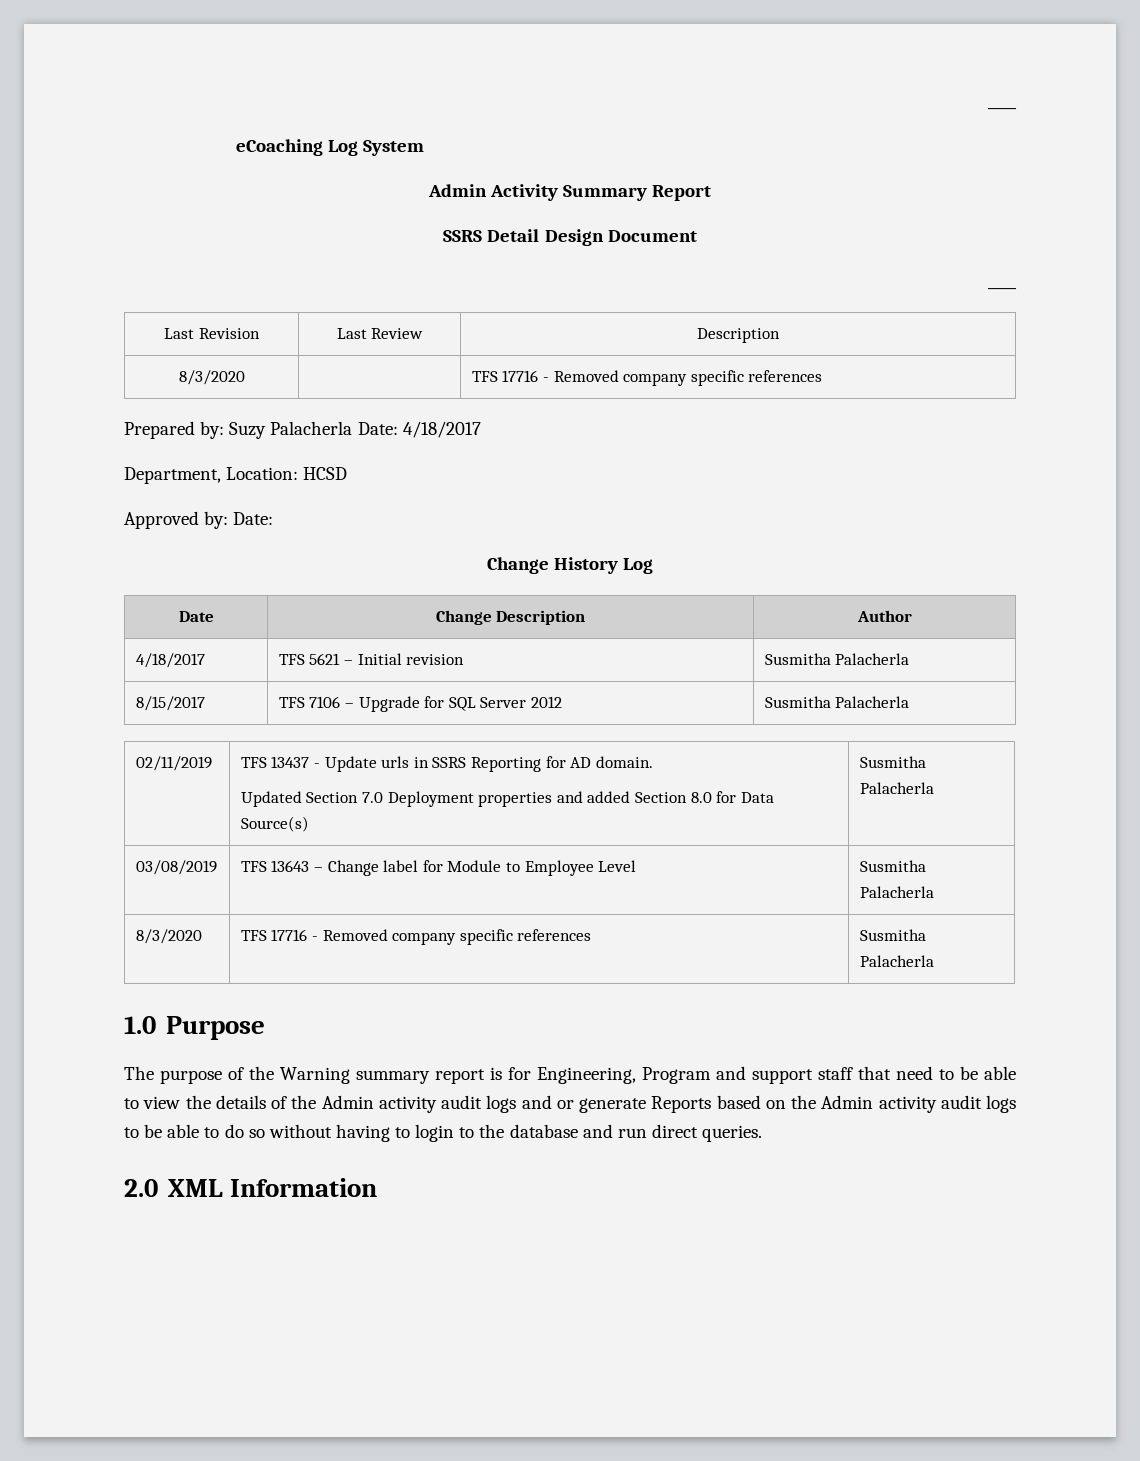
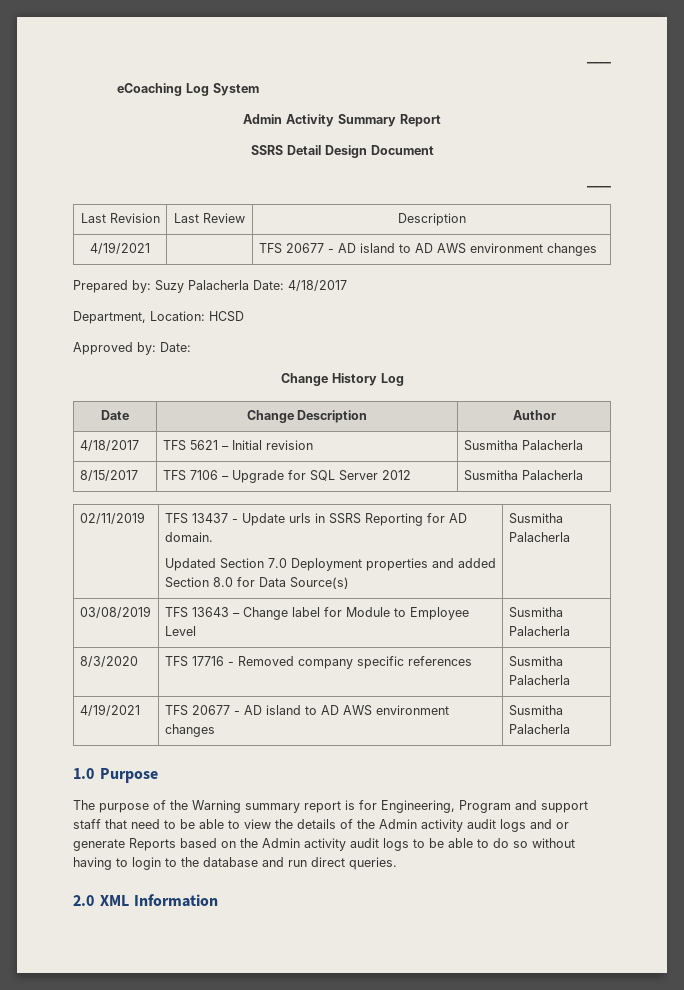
[178,370,245,385] [471,370,823,386] 8/3/2020 | | TFS 17716 - Removed company specific references -> [90,242,150,254] [258,243,597,256] 4/19/2021 | | TFS 20677 - AD island to AD AWS environment changes
(934, 961) none -> [79,704,140,716] [164,705,449,716] [164,724,215,737] [508,705,563,716] [508,724,570,734] // 4/19/2021 | TFS 20677 - AD island to AD AWS environment changes | Susmitha Palacherla

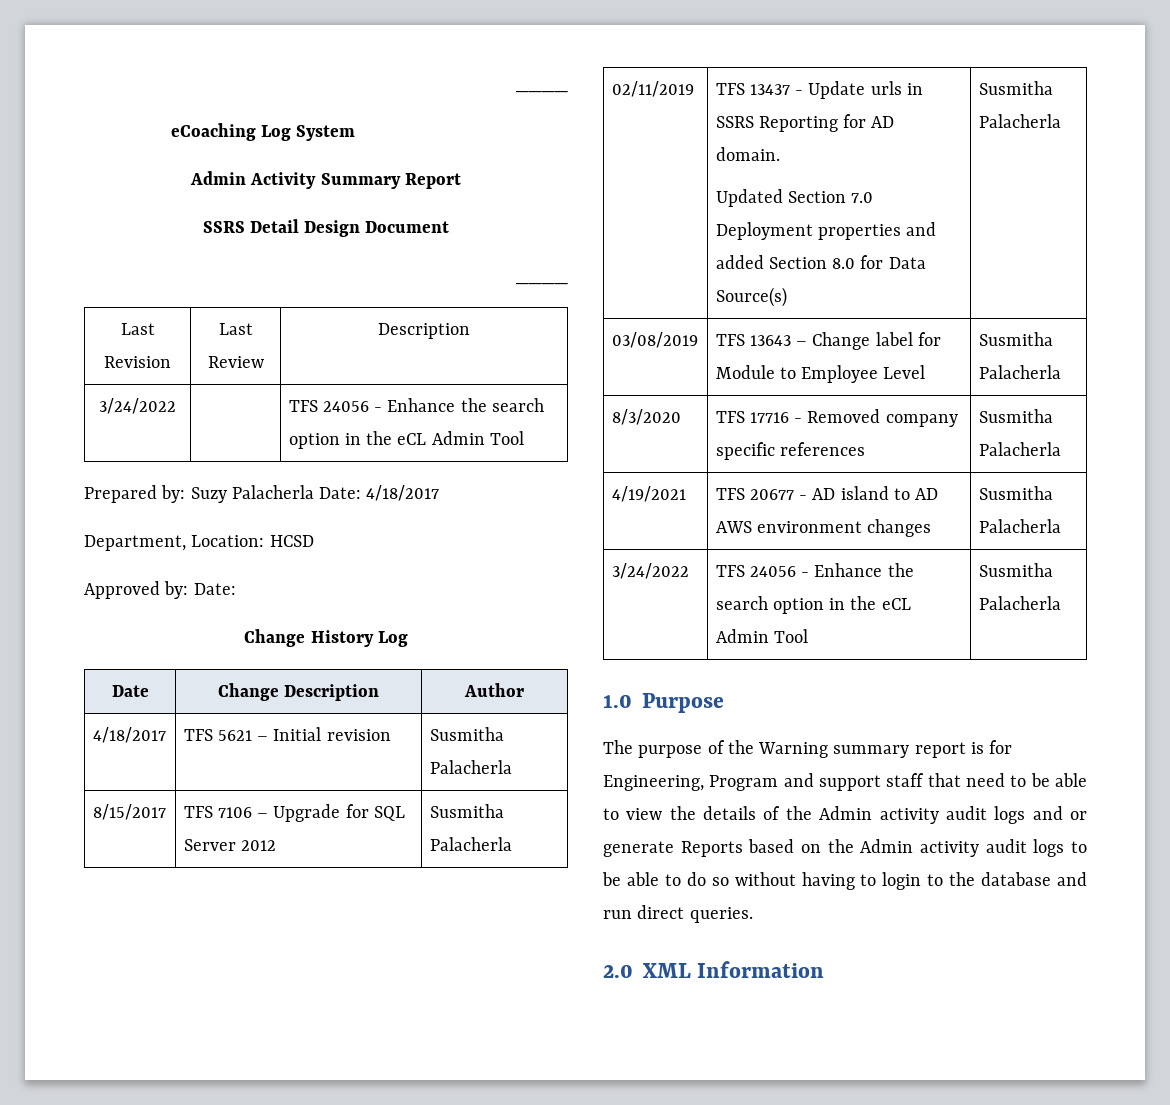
[90,242,150,254] [258,243,597,256] 4/19/2021 | | TFS 20677 - AD island to AD AWS environment changes -> [99,398,176,414] [288,398,544,412] [288,431,524,449] 3/24/2022 | | TFS 24056 - Enhance the search option in the eCL Admin Tool
(570, 729) none -> [611,563,689,579] [715,563,914,577] [715,596,911,614] [715,629,808,643] [978,563,1053,577] [978,596,1061,610] // 3/24/2022 | TFS 24056 - Enhance the search option in the eCL Admin Tool | Susmitha Palacherla

